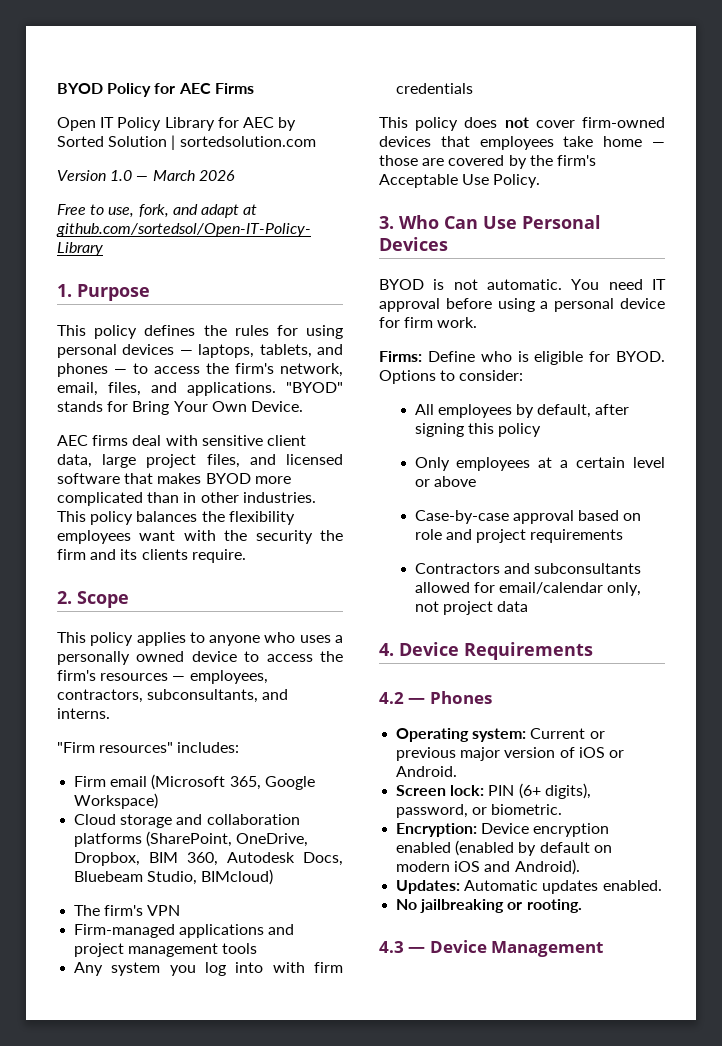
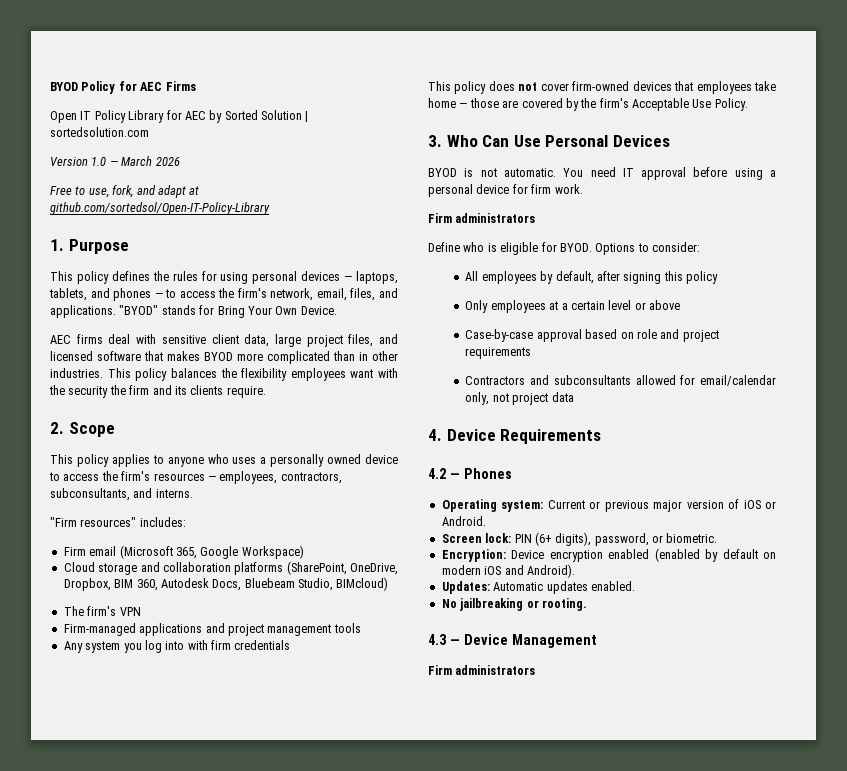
[379,351,422,362] Firms: -> [428,213,536,223] Firm administrators //
(604, 949) none -> [428,665,536,675] // Firm administrators

